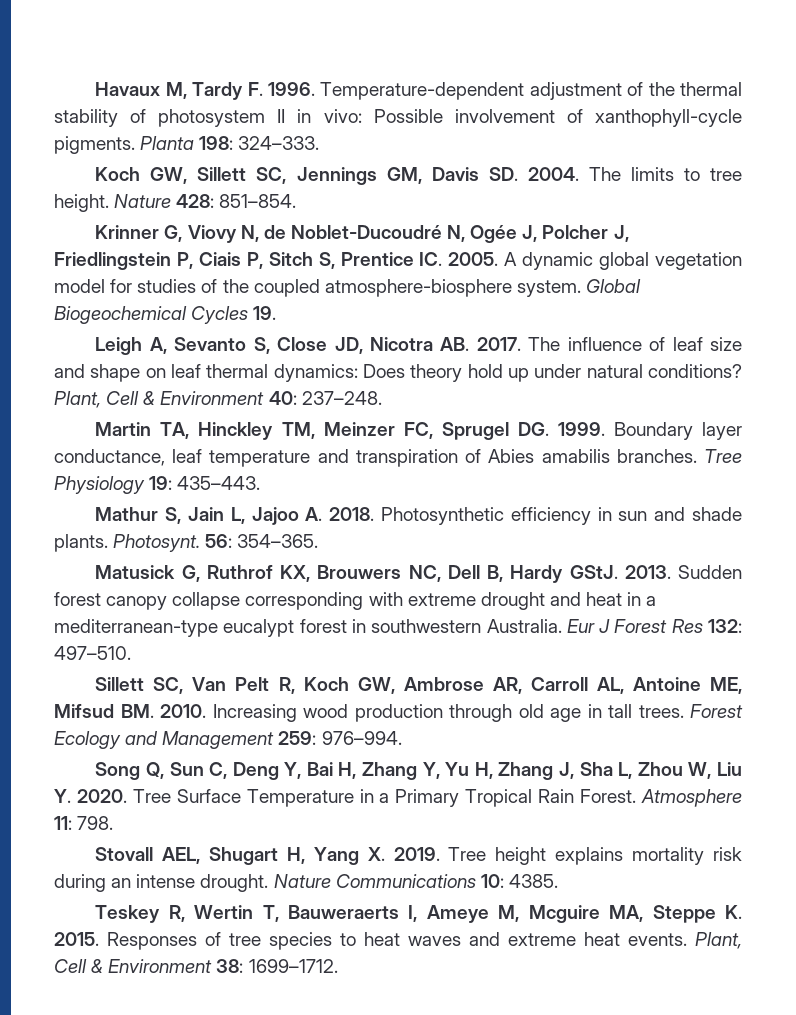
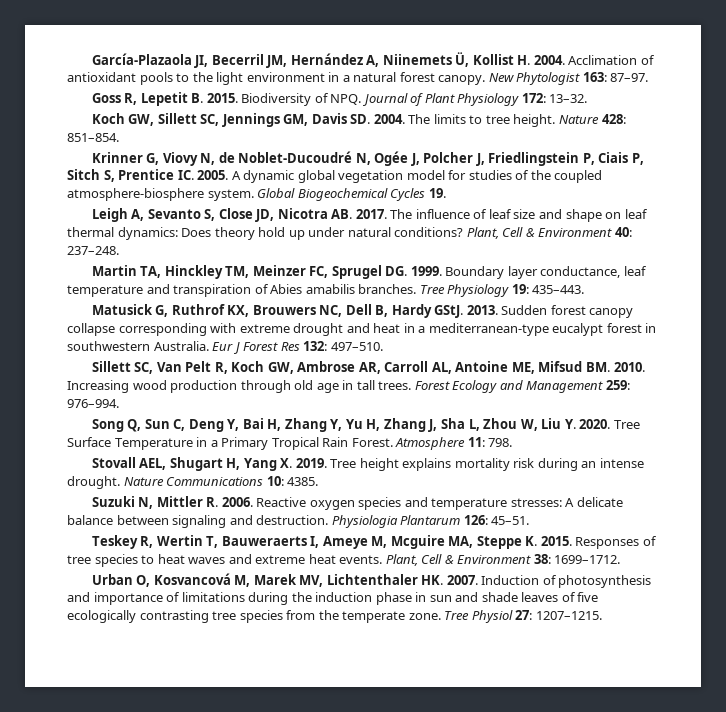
[95,82,742,100] [54,109,743,127] [54,136,320,154] Havaux M, Tardy F. 1996. Temperature-dependent adjustment of the thermal stability of photosystem II in vivo: Possible involvement of xanthophyll-cycle pigments. Planta 198: 324–333. -> [91,52,655,68] [67,72,649,85] [91,92,588,106] García-Plazaola JI, Becerril JM, Hernández A, Niinemets Ü, Kollist H. 2004. Acclimation of antioxidant pools to the light environment in a natural forest canopy. New Phytologist 163: 87–97. // Goss R, Lepetit B. 2015. Biodiversity of NPQ. Journal of Plant Physiology 172: 13–32.
[95,507,742,525] [54,534,319,552] // Mathur S, Jain L, Jajoo A. 2018. Photosynthetic efficiency in sun and shade plants. Photosynt. 56: 354–365. -> (585, 289) none
(558, 881) none -> [91,496,623,510] [67,515,530,528] // Suzuki N, Mittler R. 2006. Reactive oxygen species and temperature stresses: A delicate balance between signaling and destruction. Physiologia Plantarum 126: 45–51.
(338, 966) none -> [91,573,652,588] [67,592,599,605] [67,610,602,623] // Urban O, Kosvancová M, Marek MV, Lichtenthaler HK. 2007. Induction of photosynthesis and importance of limitations during the induction phase in sun and shade leaves of five ecologically contrasting tree species from the temperate zone. Tree Physiol 27: 1207–1215.

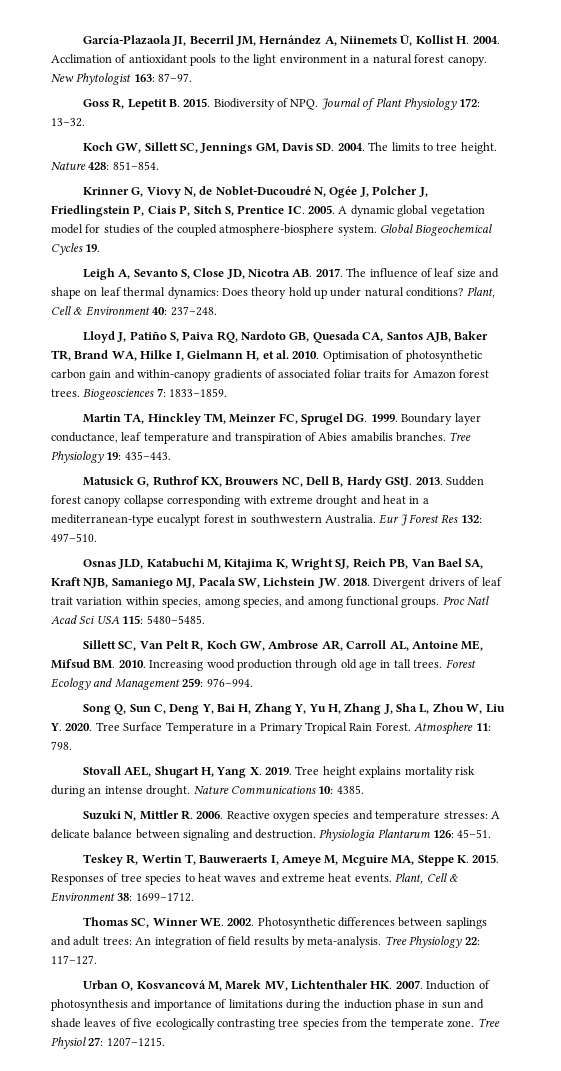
(119, 250) none -> [82,331,489,343] [51,350,482,362] [51,369,490,381] [51,388,228,400] // Lloyd J, Patiño S, Paiva RQ, Nardoto GB, Quesada CA, Santos AJB, Baker TR, Brand WA, Hilke I, Gielmann H, et al. 2010. Optimisation of photosynthetic carbon gain and within-canopy gradients of associated foliar traits for Amazon forest trees. Biogeosciences 7: 1833–1859.
(383, 346) none -> [82,558,484,570] [51,577,502,589] [51,596,490,608] [51,615,205,624] // Osnas JLD, Katabuchi M, Kitajima K, Wright SJ, Reich PB, Van Bael SA, Kraft NJB, Samaniego MJ, Pacala SW, Lichstein JW. 2018. Divergent drivers of leaf trait variation within species, among species, and among functional groups. Proc Natl Acad Sci USA 115: 5480–5485.
(621, 559) none -> [82,917,487,929] [51,936,480,948] [51,955,97,965] // Thomas SC, Winner WE. 2002. Photosynthetic differences between saplings and adult trees: An integration of field results by meta-analysis. Tree Physiology 22: 117–127.

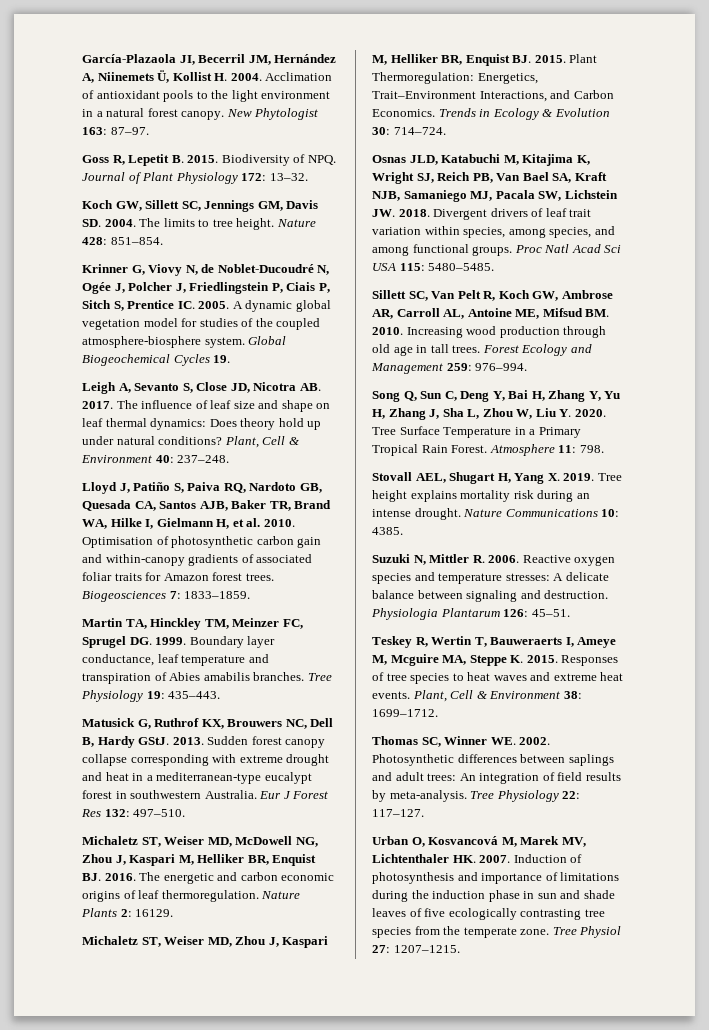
(97, 537) none -> [82,836,318,847] [82,854,317,866] [82,872,335,884] [82,890,301,902] [81,908,174,917] [82,936,329,948] [372,54,598,66] [372,72,538,84] [372,90,614,102] [372,108,610,120] [372,127,446,135] // Michaletz ST, Weiser MD, McDowell NG, Zhou J, Kaspari M, Helliker BR, Enquist BJ. 2016. The energetic and carbon economic origins of leaf thermoregulation. Nature Plants 2: 16129. // Michaletz ST, Weiser MD, Zhou J, Kaspari M, Helliker BR, Enquist BJ. 2015. Plant Thermoregulation: Energetics, Trait–Environment Interactions, and Carbon Economics. Trends in Ecology & Evolution 30: 714–724.

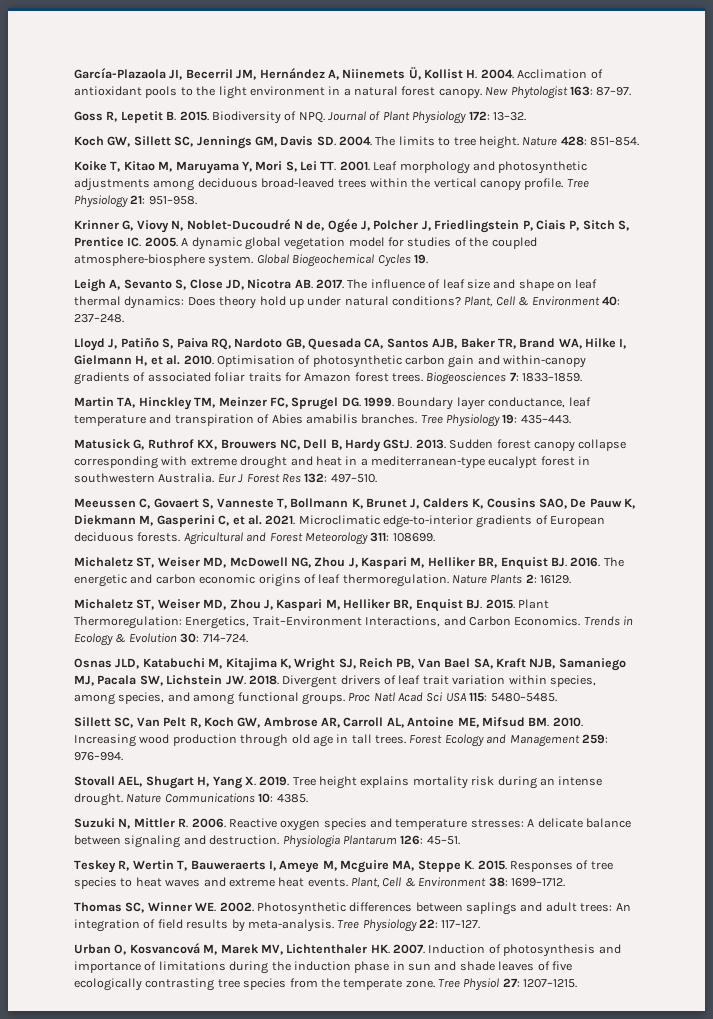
(163, 241) none -> [74,161,588,174] [74,178,589,191] [74,195,197,208] // Koike T, Kitao M, Maruyama Y, Mori S, Lei TT. 2001. Leaf morphology and photosynthetic adjustments among deciduous broad-leaved trees within the vertical canopy profile. Tree Physiology 21: 951–958.
[201,264,330,275] de Noblet-Ducoudré N, -> [186,219,325,231] Noblet-Ducoudré N de,
(186, 813) none -> [74,498,635,509] [74,515,606,528] [74,532,435,545] // Meeussen C, Govaert S, Vanneste T, Bollmann K, Brunet J, Calders K, Cousins SAO, De Pauw K, Diekmann M, Gasperini C, et al. 2021. Microclimatic edge-to-interior gradients of European deciduous forests. Agricultural and Forest Meteorology 311: 108699.
[372,390,621,402] [372,408,606,420] [372,426,581,438] [372,444,604,456] // Song Q, Sun C, Deng Y, Bai H, Zhang Y, Yu H, Zhang J, Sha L, Zhou W, Liu Y. 2020. Tree Surface Temperature in a Primary Tropical Rain Forest. Atmosphere 11: 798. -> (123, 756) none

